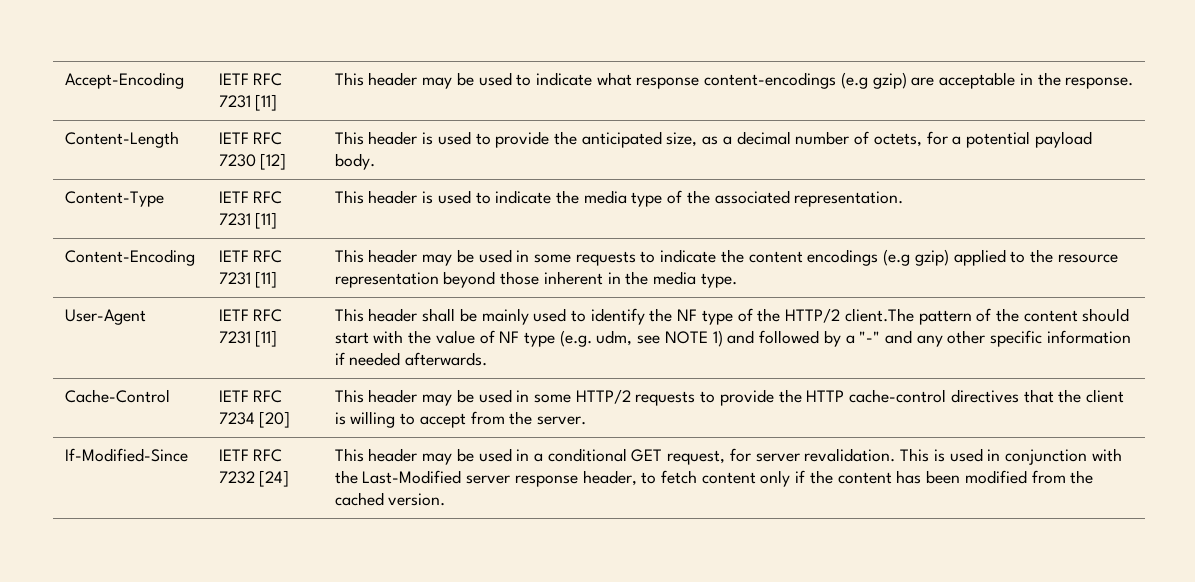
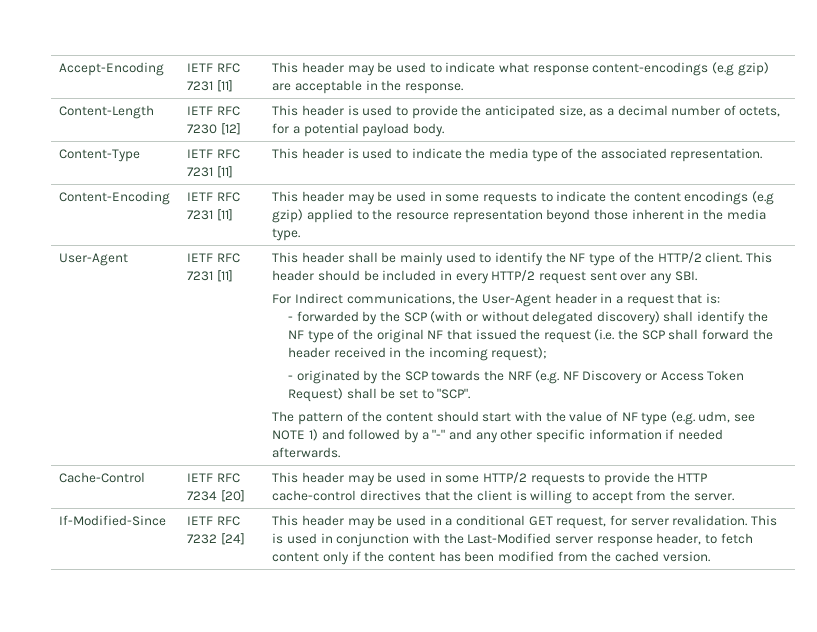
[844,308,914,322] client.The -> [705,252,773,263] [272,270,697,284] [272,293,720,307] [288,311,768,325] [288,329,773,343] [288,347,548,361] [288,370,745,384] [288,388,471,402] [272,411,295,422] client. This header should be included in every HTTP/2 request sent over any SBI. // For Indirect communications, the User-Agent header in a request that is: // - forwarded by the SCP (with or without delegated discovery) shall identify the NF type of the original NF that issued the request (i.e. the SCP shall forward the header received in the incoming request); // - originated by the SCP towards the NRF (e.g. NF Discovery or Access Token Request) shall be set to "SCP". // The

